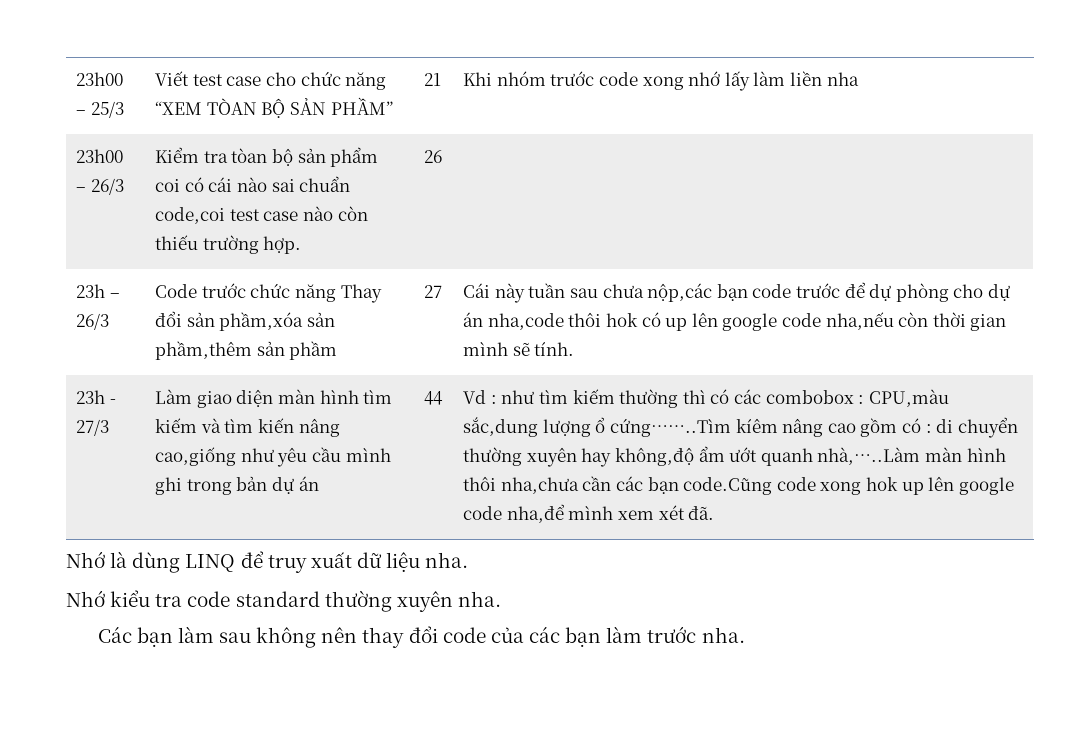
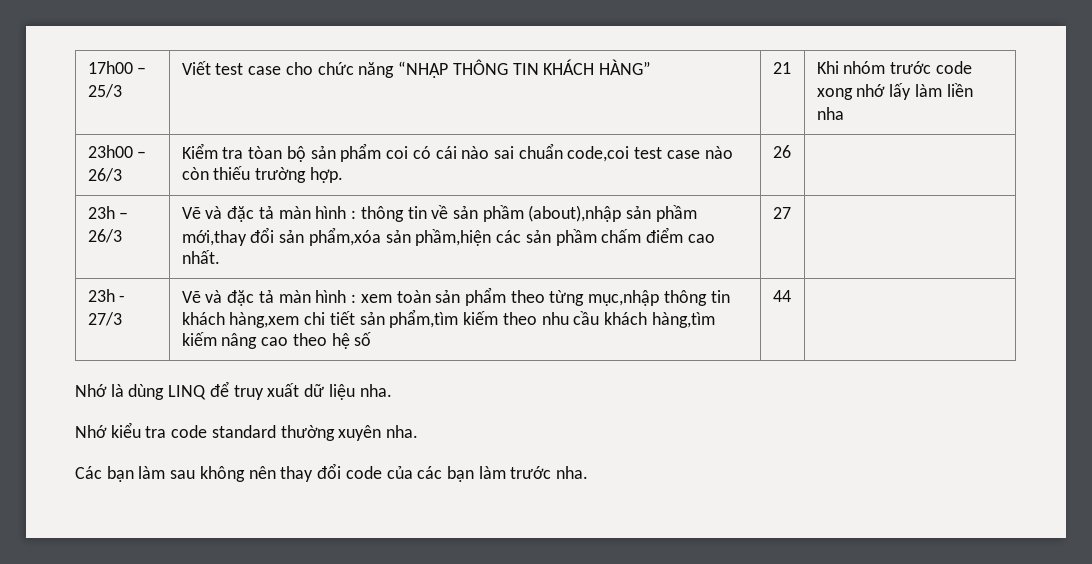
[76,72,124,86] 23h00 -> [87,61,133,74] 17h00
[155,97,393,118] “XEM TÒAN BỘ SẢN PHẦM” -> [398,59,651,78] “NHẬP THÔNG TIN KHÁCH HÀNG”
[155,283,382,303] [155,311,335,331] [155,341,338,360] [424,285,443,298] [463,282,1010,303] [463,312,1007,331] [463,342,575,356] [76,390,116,404] [76,419,110,436] [155,389,393,408] [155,418,340,437] [155,447,391,467] [155,476,319,495] [424,391,444,405] [463,389,949,408] [463,417,1018,438] [463,446,1006,467] [463,476,1014,495] [463,504,715,523] Code trước chức năng Thay đổi sản phầm,xóa sản phầm,thêm sản phầm | 27 | Cái này tuần sau chưa nộp,các bạn code trước để dự phòng cho dự án nha,code thôi hok có up lên google code nha,nếu còn thời gian mình sẽ tính. // 23h - 27/3 | Làm giao diện màn hình tìm kiếm và tìm kiến nâng cao,giống như yêu cầu mình ghi trong bản dự án | 44 | Vd : như tìm kiếm thường thì có các combobox : CPU,màu sắc,dung lượng ổ cứng……..Tìm kíêm nâng cao gồm có : di chuyển thường xuyên hay không,độ ẩm ướt quanh nhà,…..Làm màn hình thôi nha,chưa cần các bạn code.Cũng code xong hok up lên google code nha,để mình xem xét đã. -> [181,205,697,222] [181,227,715,246] [181,250,220,264] [772,207,791,219] [87,289,126,302] [87,312,122,326] [181,287,730,306] [181,309,715,328] [181,332,372,349] [772,290,791,302] Vẽ và đặc tả màn hình : thông tin về sản phầm (about),nhập sản phầm mới,thay đổi sản phẩm,xóa sản phầm,hiện các sản phầm chấm điểm cao nhất. | 27 | // 23h - 27/3 | Vẽ và đặc tả màn hình : xem toàn sản phẩm theo từng mục,nhập thông tin khách hàng,xem chi tiết sản phẩm,tìm kiếm theo nhu cầu khách hàng,tìm kiếm nâng cao theo hệ số | 44 |

